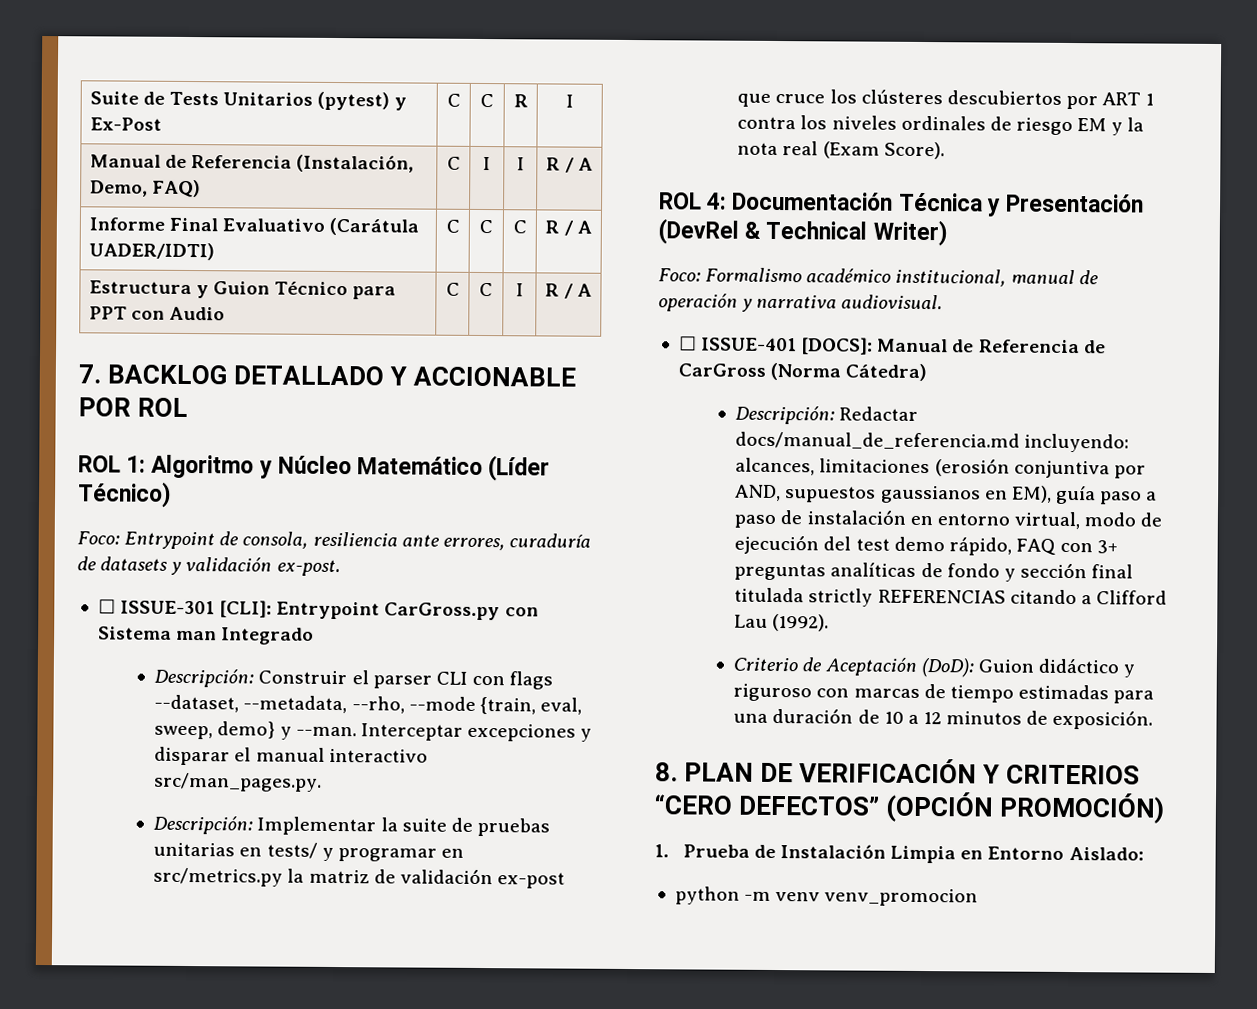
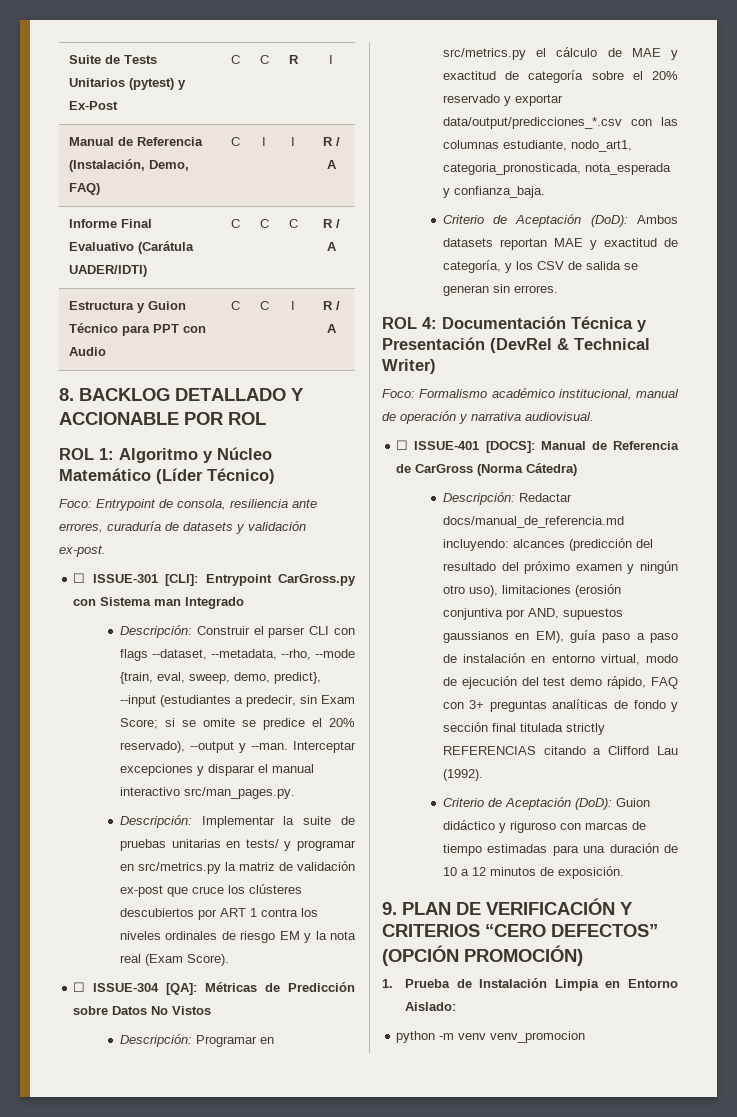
[78,364,101,384] 7. -> [59,388,74,401] 8.
[217,721,276,739] demo} -> [233,672,321,684] [119,695,355,707] [119,718,355,730] [119,741,234,753] demo, predict}, --input (estudiantes a predecir, sin Exam Score; si se omite se predice el 20% reservado), --output
(945, 150) none -> [73,982,355,995] [73,1006,212,1015] [119,1034,274,1047] [442,47,678,60] [442,70,678,83] [442,94,563,106] [442,117,678,129] [442,140,632,152] [442,163,671,175] [442,186,545,198] [442,214,678,227] [442,238,678,250] [442,260,638,273] [442,284,558,296] // ☐ ISSUE-304 [QA]: Métricas de Predicción sobre Datos No Vistos // Descripción: Programar en src/metrics.py el cálculo de MAE y exactitud de categoría sobre el 20% reservado y exportar data/output/predicciones_*.csv con las columnas estudiante, nodo_art1, categoria_pronosticada, nota_esperada y confianza_baja. // Criterio de Aceptación (DoD): Ambos datasets reportan MAE y exactitud de categoría, y los CSV de salida se generan sin errores.
[735,457,816,476] alcances, -> [512,538,653,551] [442,561,678,574] [442,585,498,597] alcances (predicción del resultado del próximo examen y ningún otro uso),
[655,762,678,782] 8. -> [382,902,397,915] 9.

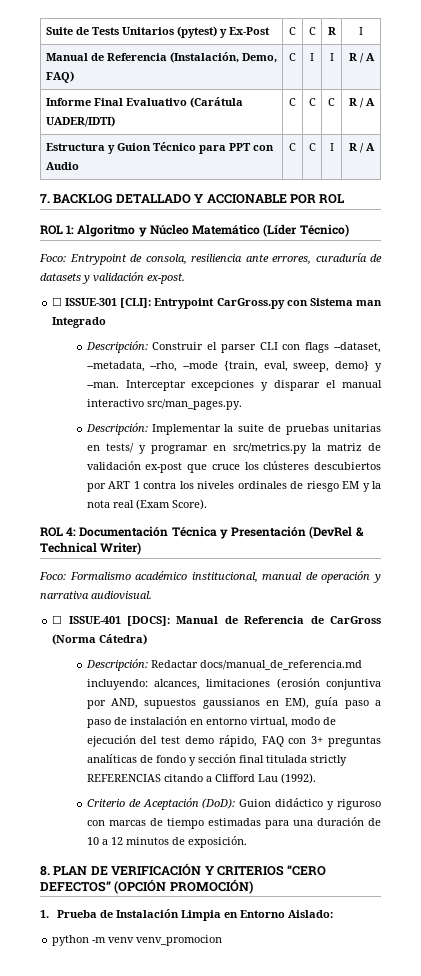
[59,388,74,401] 8. -> [40,194,50,203] 7.
[233,672,321,684] [119,695,355,707] [119,718,355,730] [119,741,234,753] demo, predict}, --input (estudiantes a predecir, sin Exam Score; si se omite se predice el 20% reservado), --output -> [335,361,370,371] demo}
[73,982,355,995] [73,1006,212,1015] [119,1034,274,1047] [442,47,678,60] [442,70,678,83] [442,94,563,106] [442,117,678,129] [442,140,632,152] [442,163,671,175] [442,186,545,198] [442,214,678,227] [442,238,678,250] [442,260,638,273] [442,284,558,296] // ☐ ISSUE-304 [QA]: Métricas de Predicción sobre Datos No Vistos // Descripción: Programar en src/metrics.py el cálculo de MAE y exactitud de categoría sobre el 20% reservado y exportar data/output/predicciones_*.csv con las columnas estudiante, nodo_art1, categoria_pronosticada, nota_esperada y confianza_baja. // Criterio de Aceptación (DoD): Ambos datasets reportan MAE y exactitud de categoría, y los CSV de salida se generan sin errores. -> (207, 504) none
[512,538,653,551] [442,561,678,574] [442,585,498,597] alcances (predicción del resultado del próximo examen y ningún otro uso), -> [154,679,201,690] alcances,
[382,902,397,915] 9. -> [40,866,50,876] 8.

